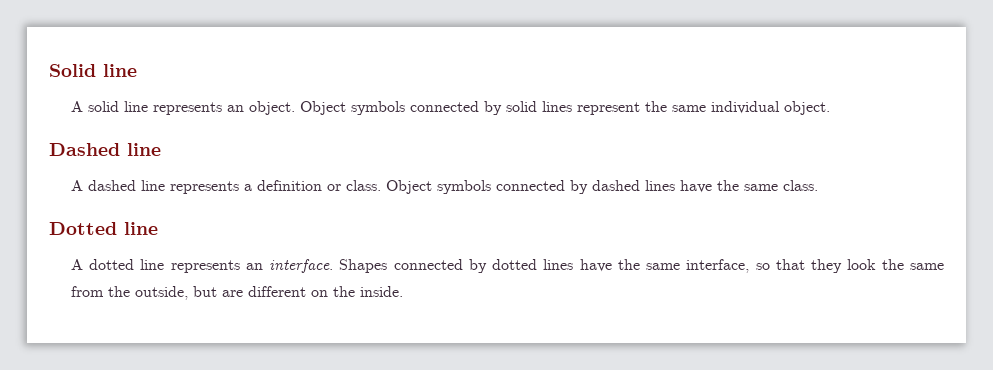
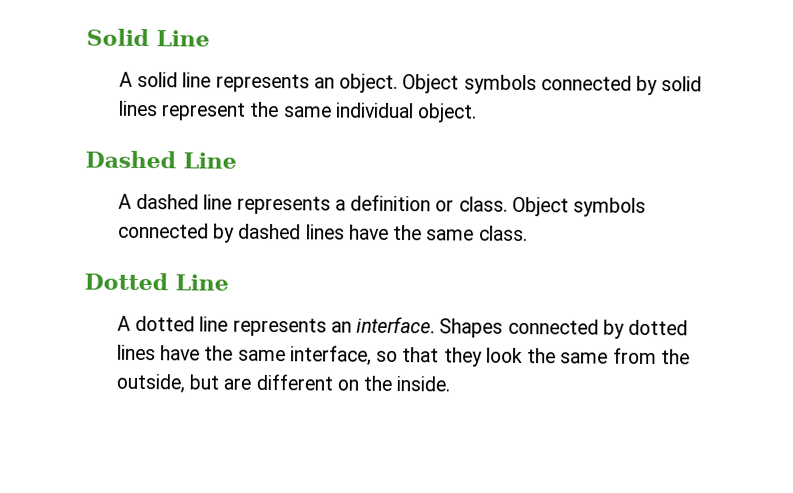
[103,64,137,77] line -> [156,30,210,47] Line
[127,143,161,156] line -> [183,152,237,169] Line
[124,222,158,235] line -> [175,274,229,291] Line

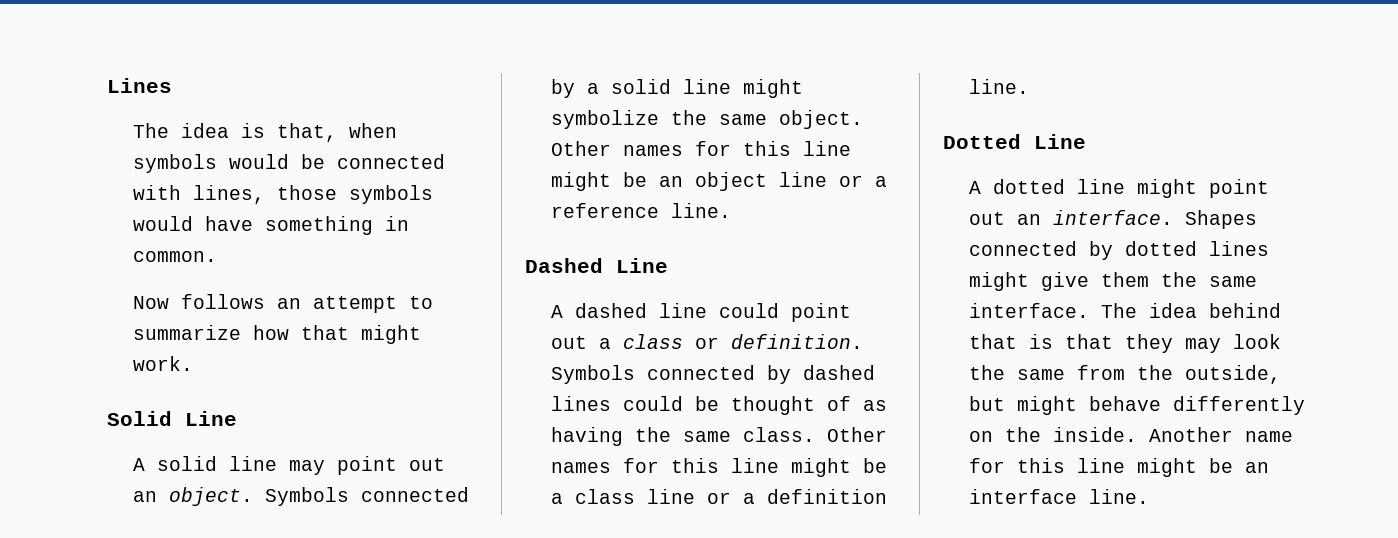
(86, 37) none -> [107,78,172,93] [132,123,397,142] [132,154,445,173] [132,185,433,204] [132,216,409,235] [132,251,217,262] [132,294,433,313] [132,325,421,344] [132,356,193,371] Lines // The idea is that, when symbols would be connected with lines, those symbols would have something in common. // Now follows an attempt to summarize how that might work. //
[215,73,703,96] [118,100,478,123] represents an object. Object symbols connected by solid lines represent the same individual object. -> [288,456,445,475] [132,487,469,506] [550,79,803,98] [550,110,863,129] [550,141,851,156] [550,172,887,191] [550,203,731,218] may point out an object. Symbols connected by a solid line might symbolize the same object. Other names for this line might be an object line or a reference line.
[236,194,647,217] [117,222,528,243] represents a definition or class. Object symbols connected by dashed lines have the same class. -> [718,303,851,322] [550,334,863,349] [550,365,875,384] [550,396,887,415] [550,427,887,446] [550,458,887,477] [550,489,887,504] [968,79,1029,94] could point out a class or definition. Symbols connected by dashed lines could be thought of as having the same class. Other names for this line might be a class line or a definition line.
[232,317,327,337] represents -> [1136,179,1269,198] [968,212,1005,225] might point out
[159,345,399,366] have the same interface, so -> [968,272,1257,291] [968,303,1281,318] [968,334,1053,349] might give them the same interface. The idea behind that is
(483, 357) none -> [1184,338,1221,353] may
[223,373,451,392] are different on the inside. -> [1016,396,1305,415] [968,427,1293,442] [968,458,1269,477] [968,489,1149,504] might behave differently on the inside. Another name for this line might be an interface line.

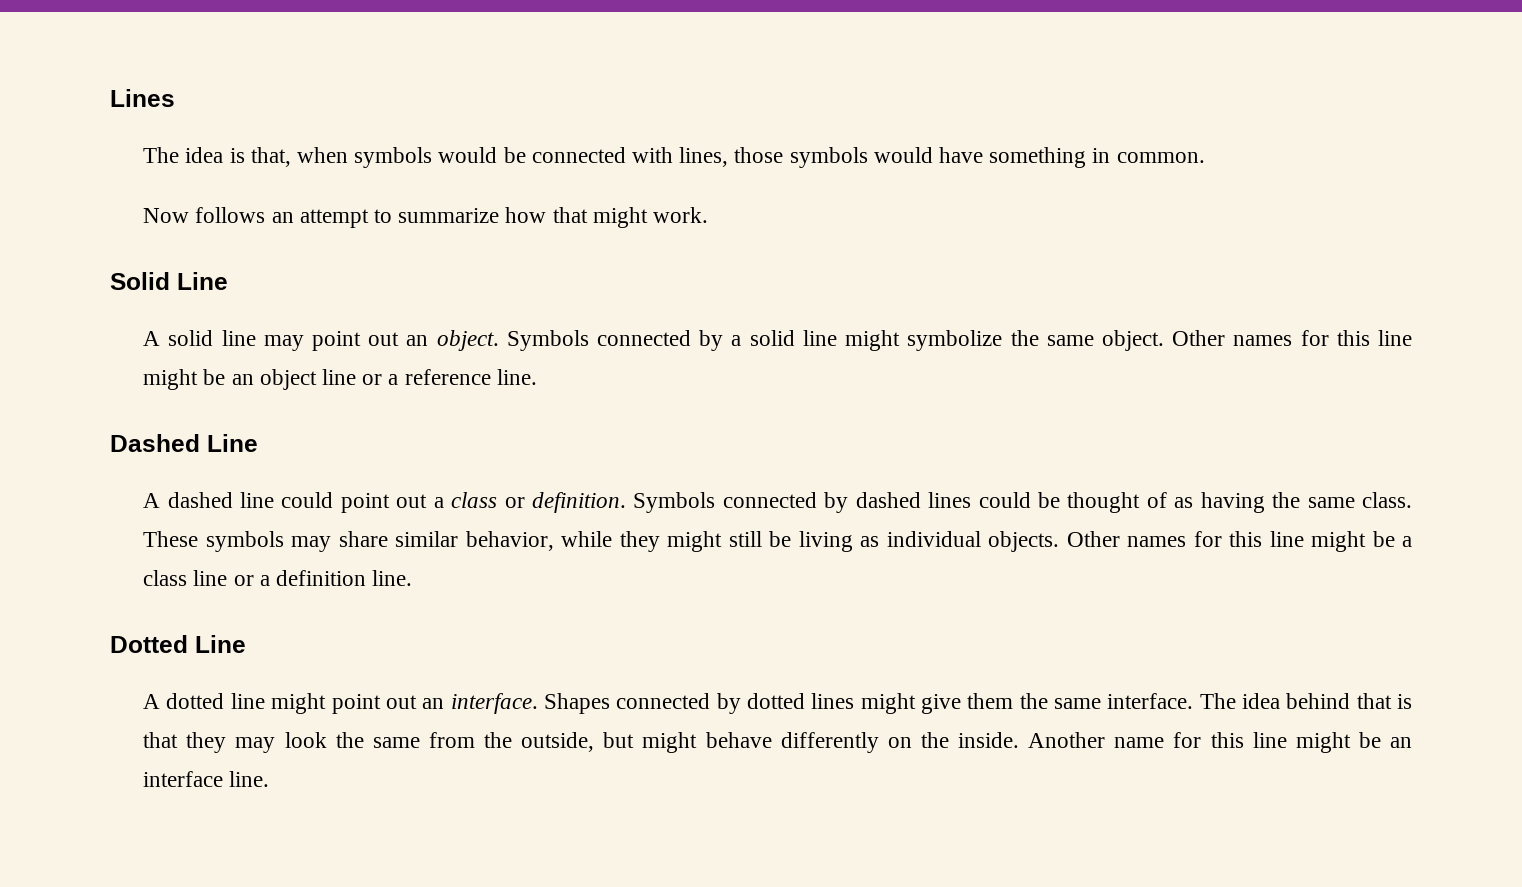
(815, 434) none -> [143,531,1060,552] These symbols may share similar behavior, while they might still be living as individual objects.

